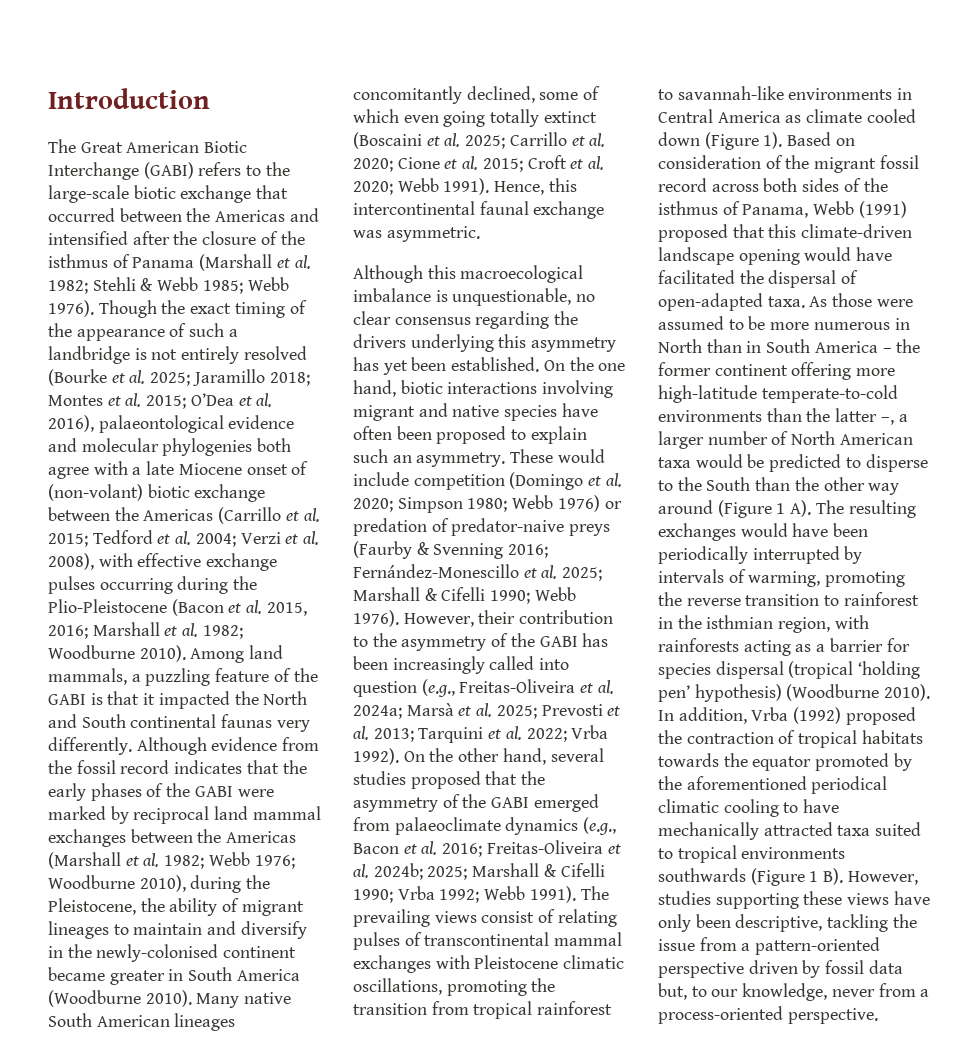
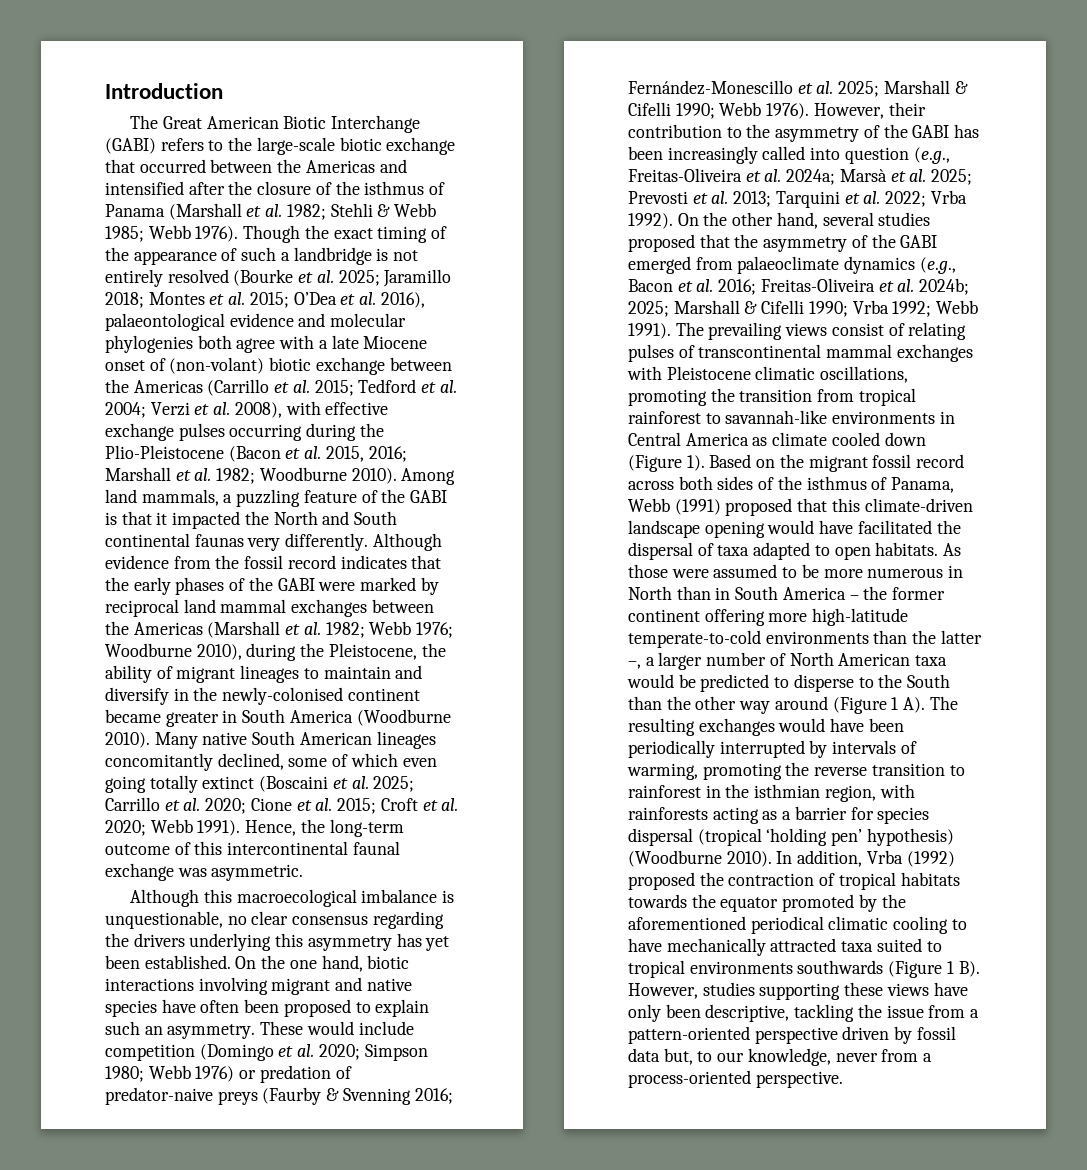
(545, 188) none -> [300,819,404,837] [105,842,191,855] the long-term outcome of
[658,155,783,169] consideration of -> (776, 463) none
[658,293,805,311] open-adapted taxa. -> [717,542,939,560] taxa adapted to open habitats.

